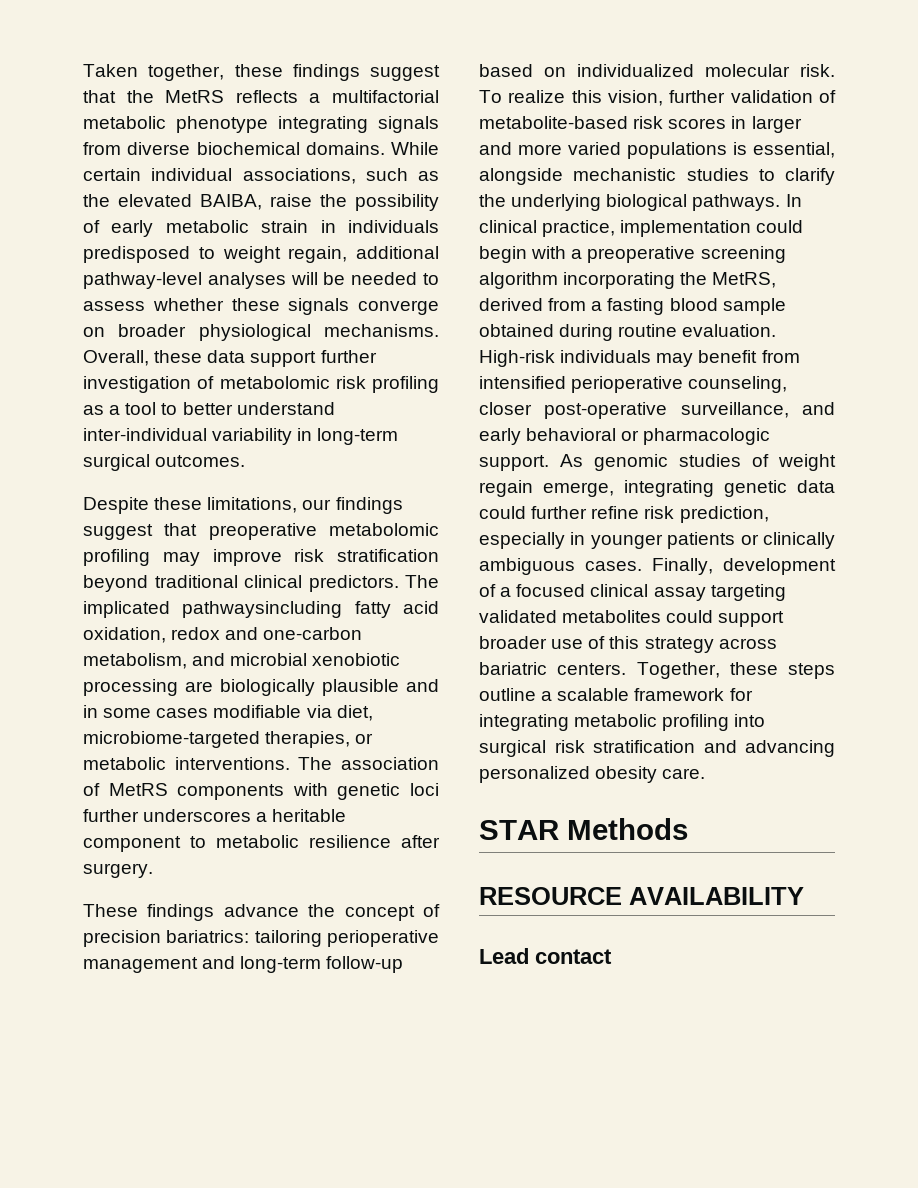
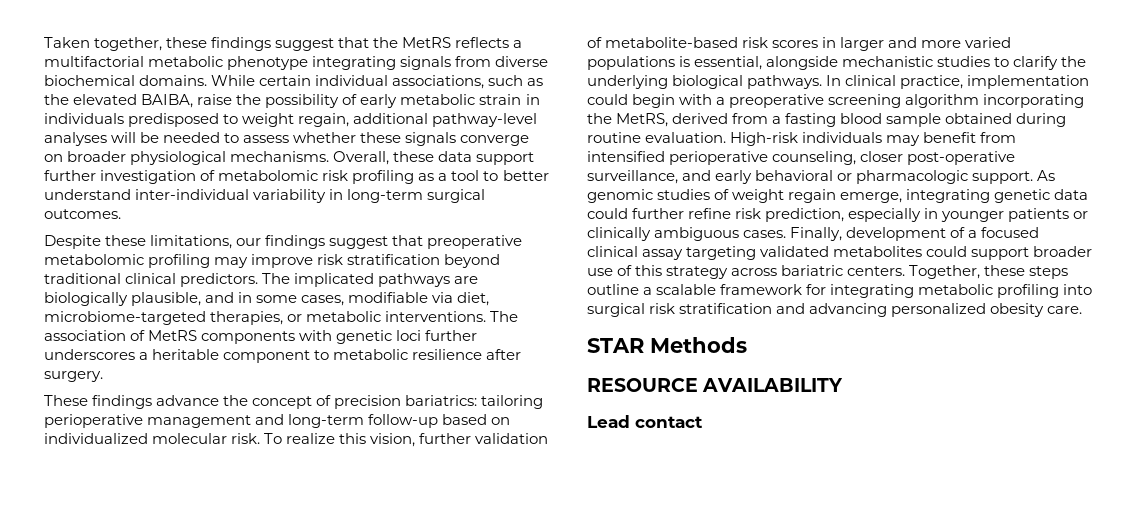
[182,601,439,618] [83,627,363,643] [83,653,401,669] [83,679,178,696] pathwaysincluding fatty acid oxidation, redox and one-carbon metabolism, and microbial xenobiotic processing -> [378,273,451,287] pathways
[322,679,399,696] plausible -> [131,292,202,306] plausible,
[156,708,209,718] cases -> [301,295,345,306] cases,

